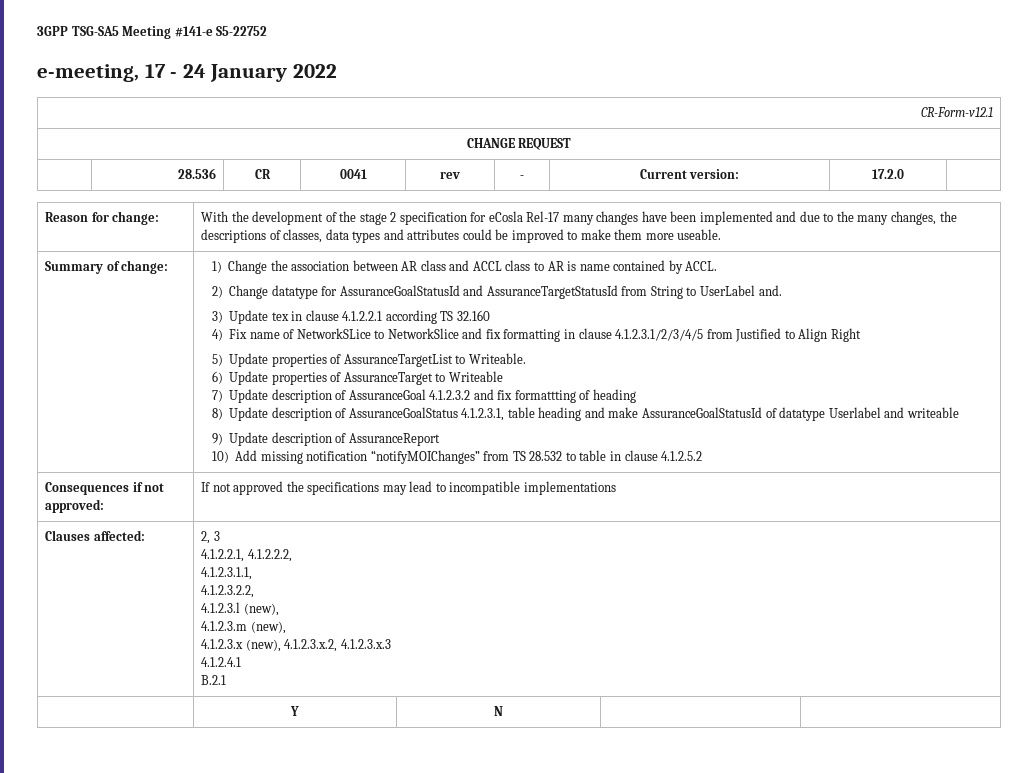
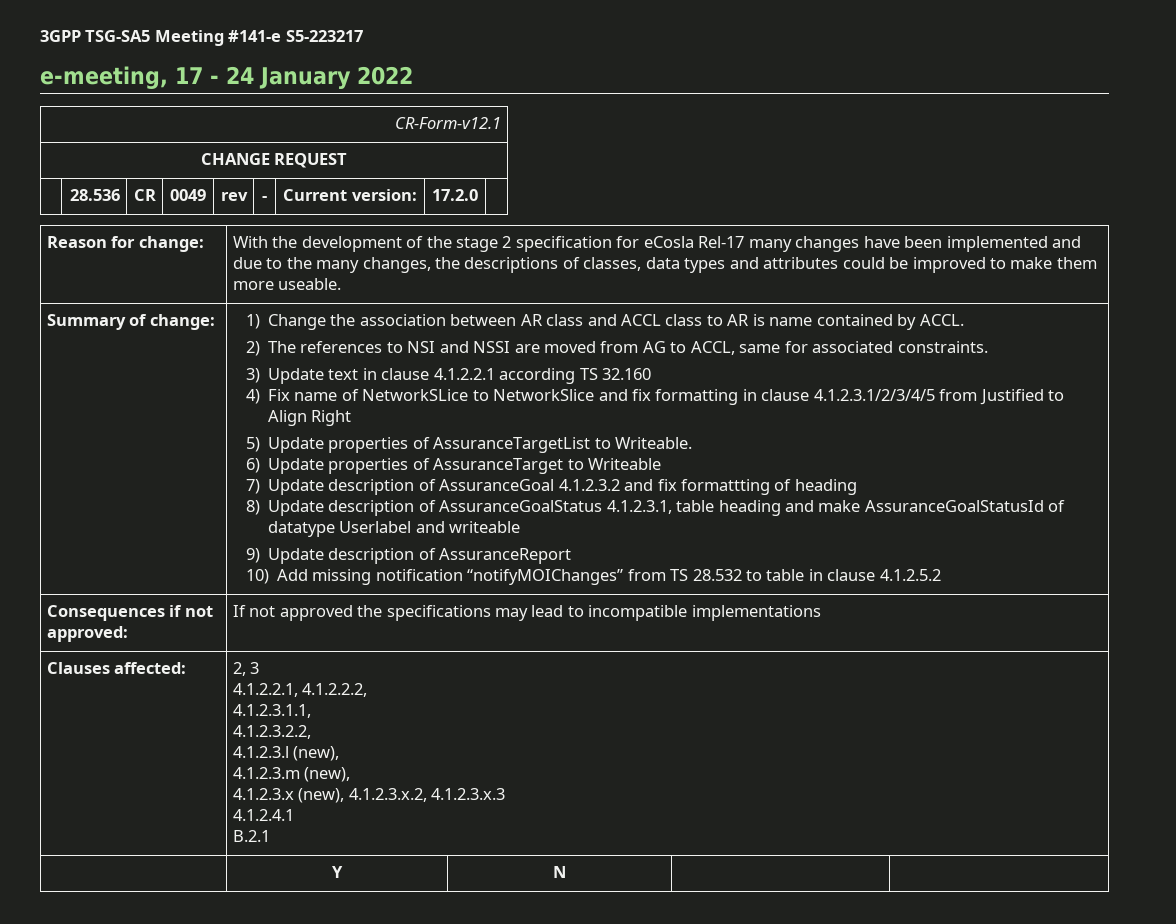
[216,26,268,36] S5-22752 -> [285,30,363,42] S5-223217
[339,169,367,179] 0041 -> [170,189,206,201] 0049
[229,285,782,299] Change datatype for AssuranceGoalStatusId and AssuranceTargetStatusId from String to UserLabel and. -> [267,341,988,355] The references to NSI and NSSI are moved from AG to ACCL, same for associated constraints.
[271,312,289,321] tex -> [328,369,359,380] text

